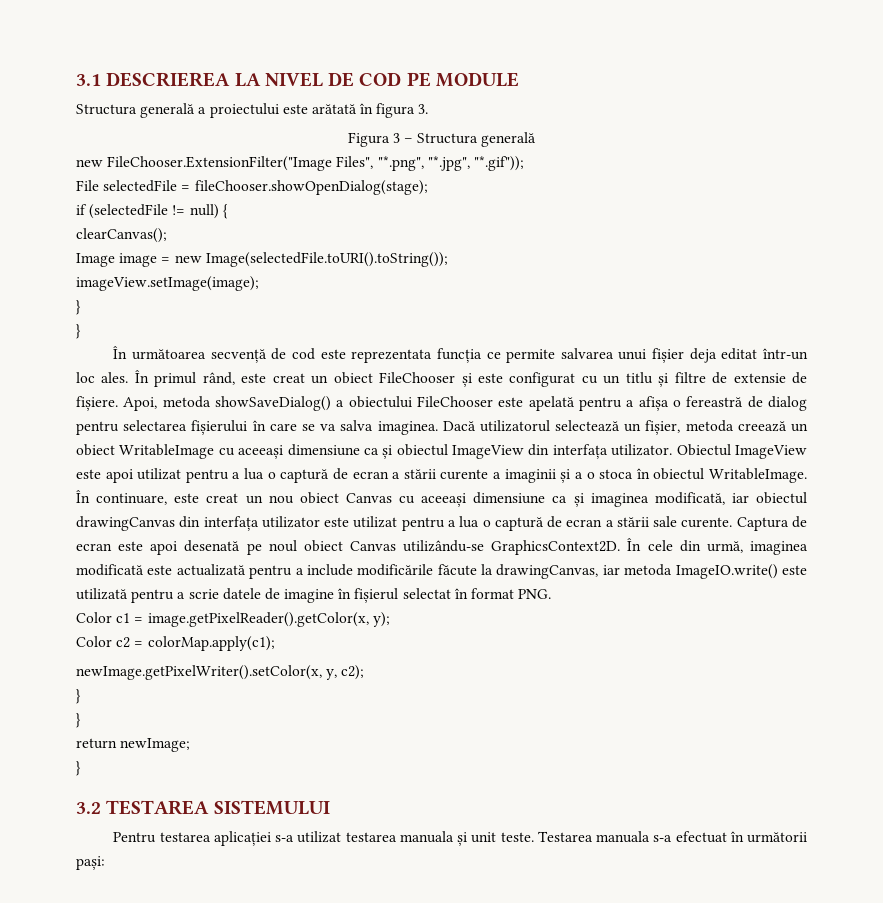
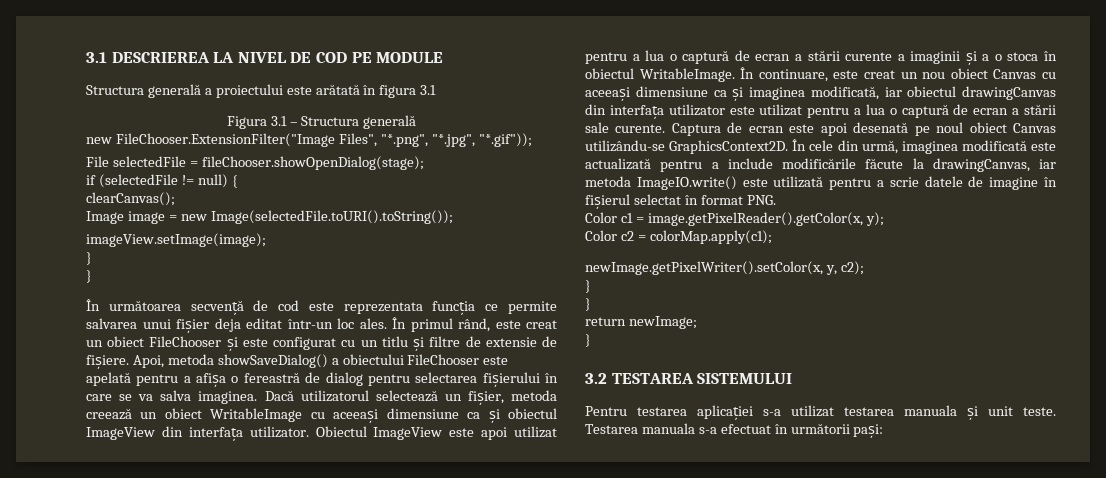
[418,104,429,114] 3. -> [420,85,437,95] 3.1
[392,133,400,143] 3 -> [270,116,287,126] 3.1

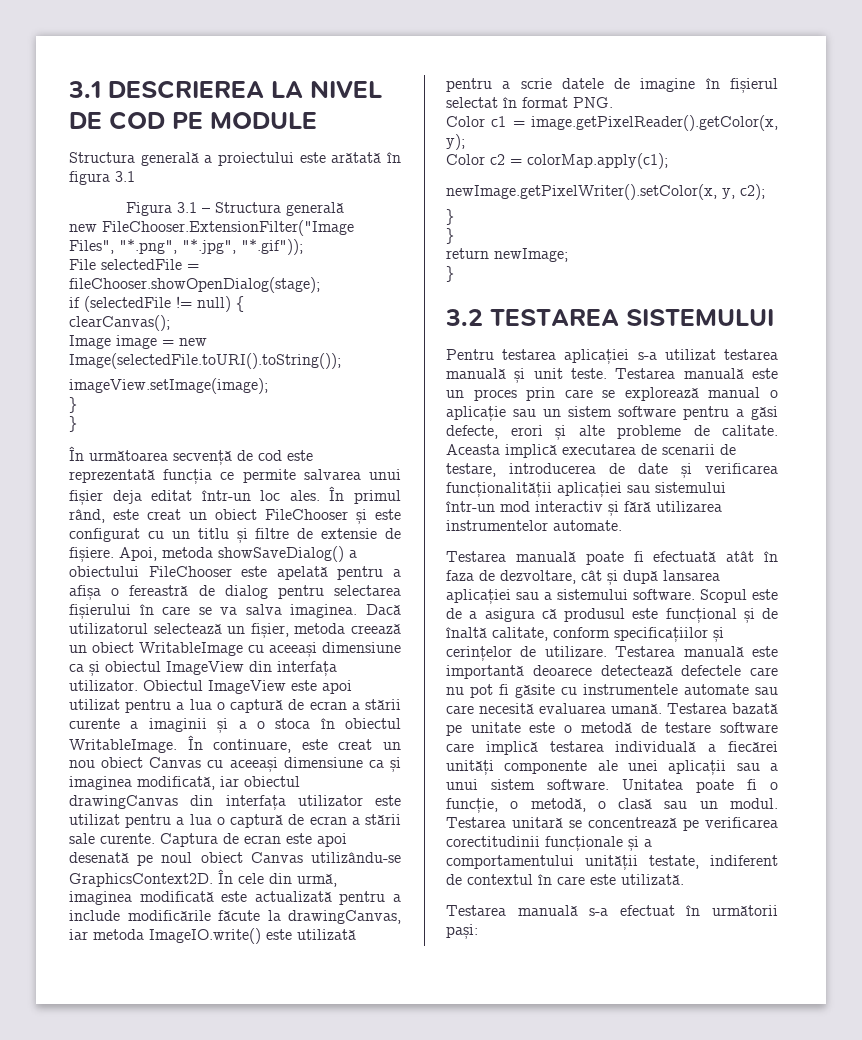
[343,302,423,314] reprezentata -> [69,469,155,483] reprezentată
[904,405,957,416] manuala -> [446,368,506,379] manuală
[641,423,695,434] manuala -> [683,368,778,379] [446,387,778,401] [446,406,778,421] [446,425,778,440] [446,444,736,458] [446,463,778,478] [446,482,726,497] [446,501,722,516] [446,520,622,531] [446,551,778,565] [446,570,720,585] [446,589,778,604] [446,608,778,623] [446,627,724,642] [446,646,778,661] [446,665,778,679] [446,684,778,698] [446,703,778,714] [446,722,778,736] [446,741,778,755] [446,760,778,775] [446,779,778,793] [446,798,778,813] [446,817,778,831] [446,836,652,851] [446,855,778,870] [446,874,684,885] [446,905,578,916] manuală este un proces prin care se explorează manual o aplicație sau un sistem software pentru a găsi defecte, erori și alte probleme de calitate. Aceasta implică executarea de scenarii de testare, introducerea de date și verificarea funcționalității aplicației sau sistemului într-un mod interactiv și fără utilizarea instrumentelor automate. // Testarea manuală poate fi efectuată atât în faza de dezvoltare, cât și după lansarea aplicației sau a sistemului software. Scopul este de a asigura că produsul este funcțional și de înaltă calitate, conform specificațiilor și cerințelor de utilizare. Testarea manuală este importantă deoarece detectează defectele care nu pot fi găsite cu instrumentele automate sau care necesită evaluarea umană. Testarea bazată pe unitate este o metodă de testare software care implică testarea individuală a fiecărei unități componente ale unei aplicații sau a unui sistem software. Unitatea poate fi o funcție, o metodă, o clasă sau un modul. Testarea unitară se concentrează pe verificarea corectitudinii funcționale și a comportamentului unității testate, indiferent de contextul în care este utilizată. // Testarea manuală

